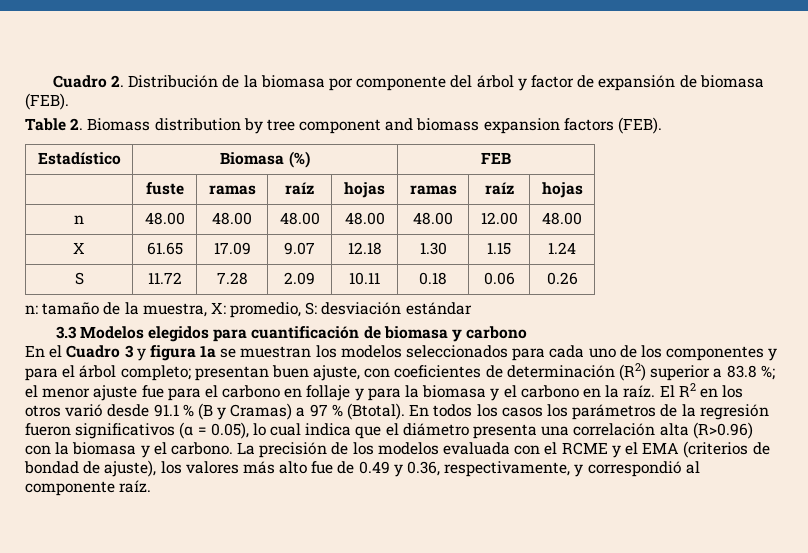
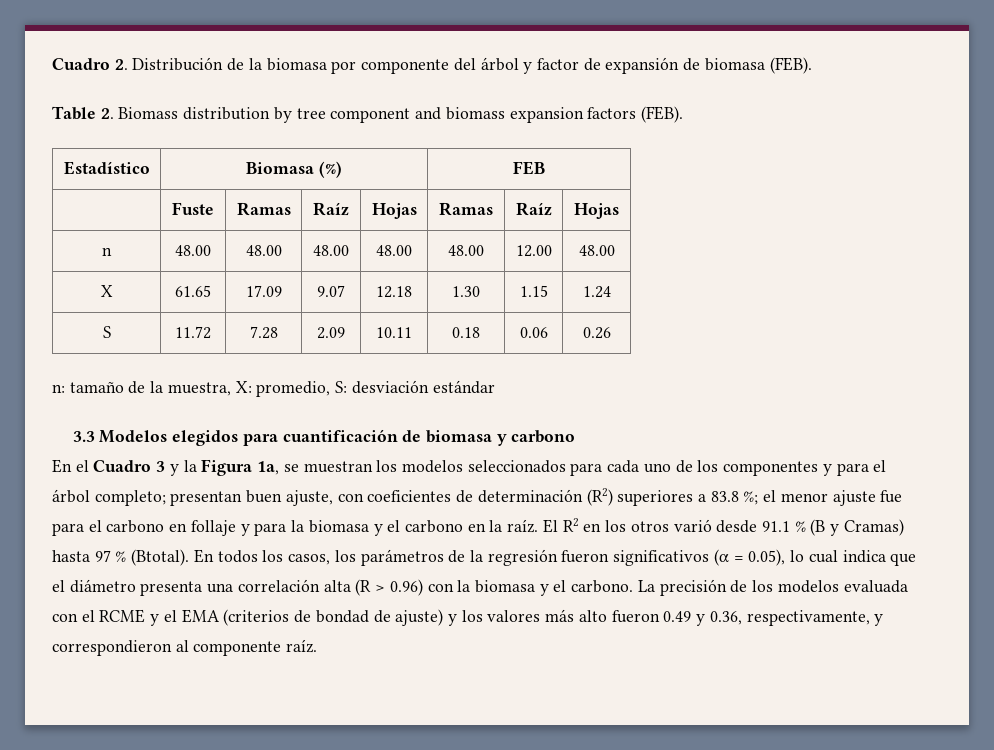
[145,182,184,195] [208,185,256,195] [285,182,314,195] [344,182,385,198] [409,185,457,195] [484,182,514,195] [541,182,583,198] fuste | ramas | raíz | hojas | ramas | raíz | hojas -> [172,202,214,215] [236,202,291,216] [313,202,349,216] [371,203,417,219] [439,202,493,216] [515,202,552,216] [574,203,619,219] Fuste | Ramas | Raíz | Hojas | Ramas | Raíz | Hojas
[149,345,217,361] figura 1a -> [183,459,280,476] la Figura 1a,
[650,365,711,381] superior -> [617,490,694,506] superiores
[296,407,306,417] a -> [52,550,90,562] hasta
[501,407,543,417] casos -> [288,554,331,565] casos,
[692,422,753,439] (R>0.96) -> [355,579,423,596] (R > 0.96)
[104,460,157,477] ajuste), -> [395,609,457,626] ajuste) y
[311,461,355,474] fue de -> [611,610,660,623] fueron
[587,461,682,477] correspondió -> [52,640,172,656] correspondieron

